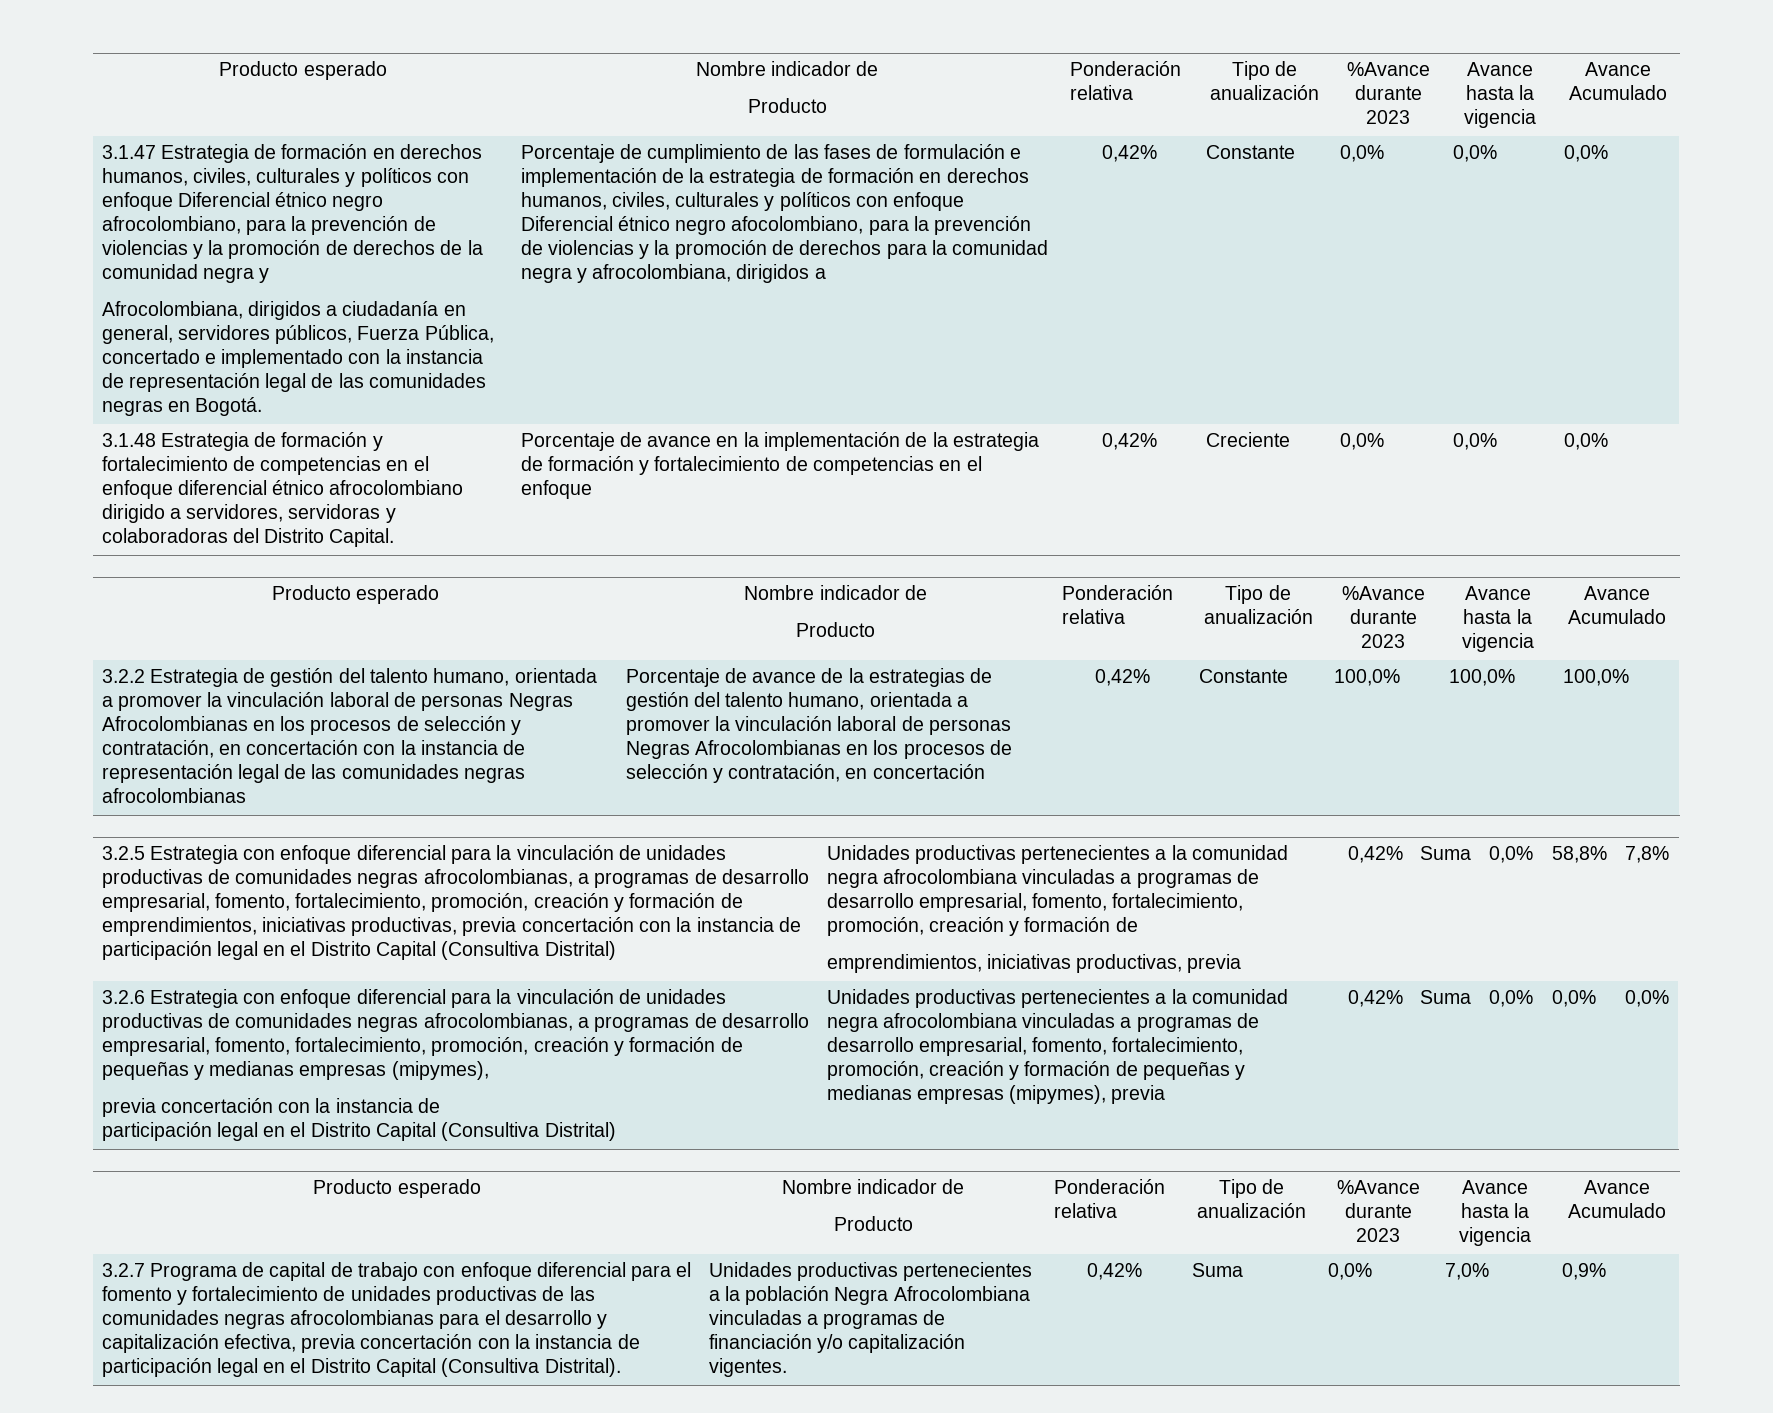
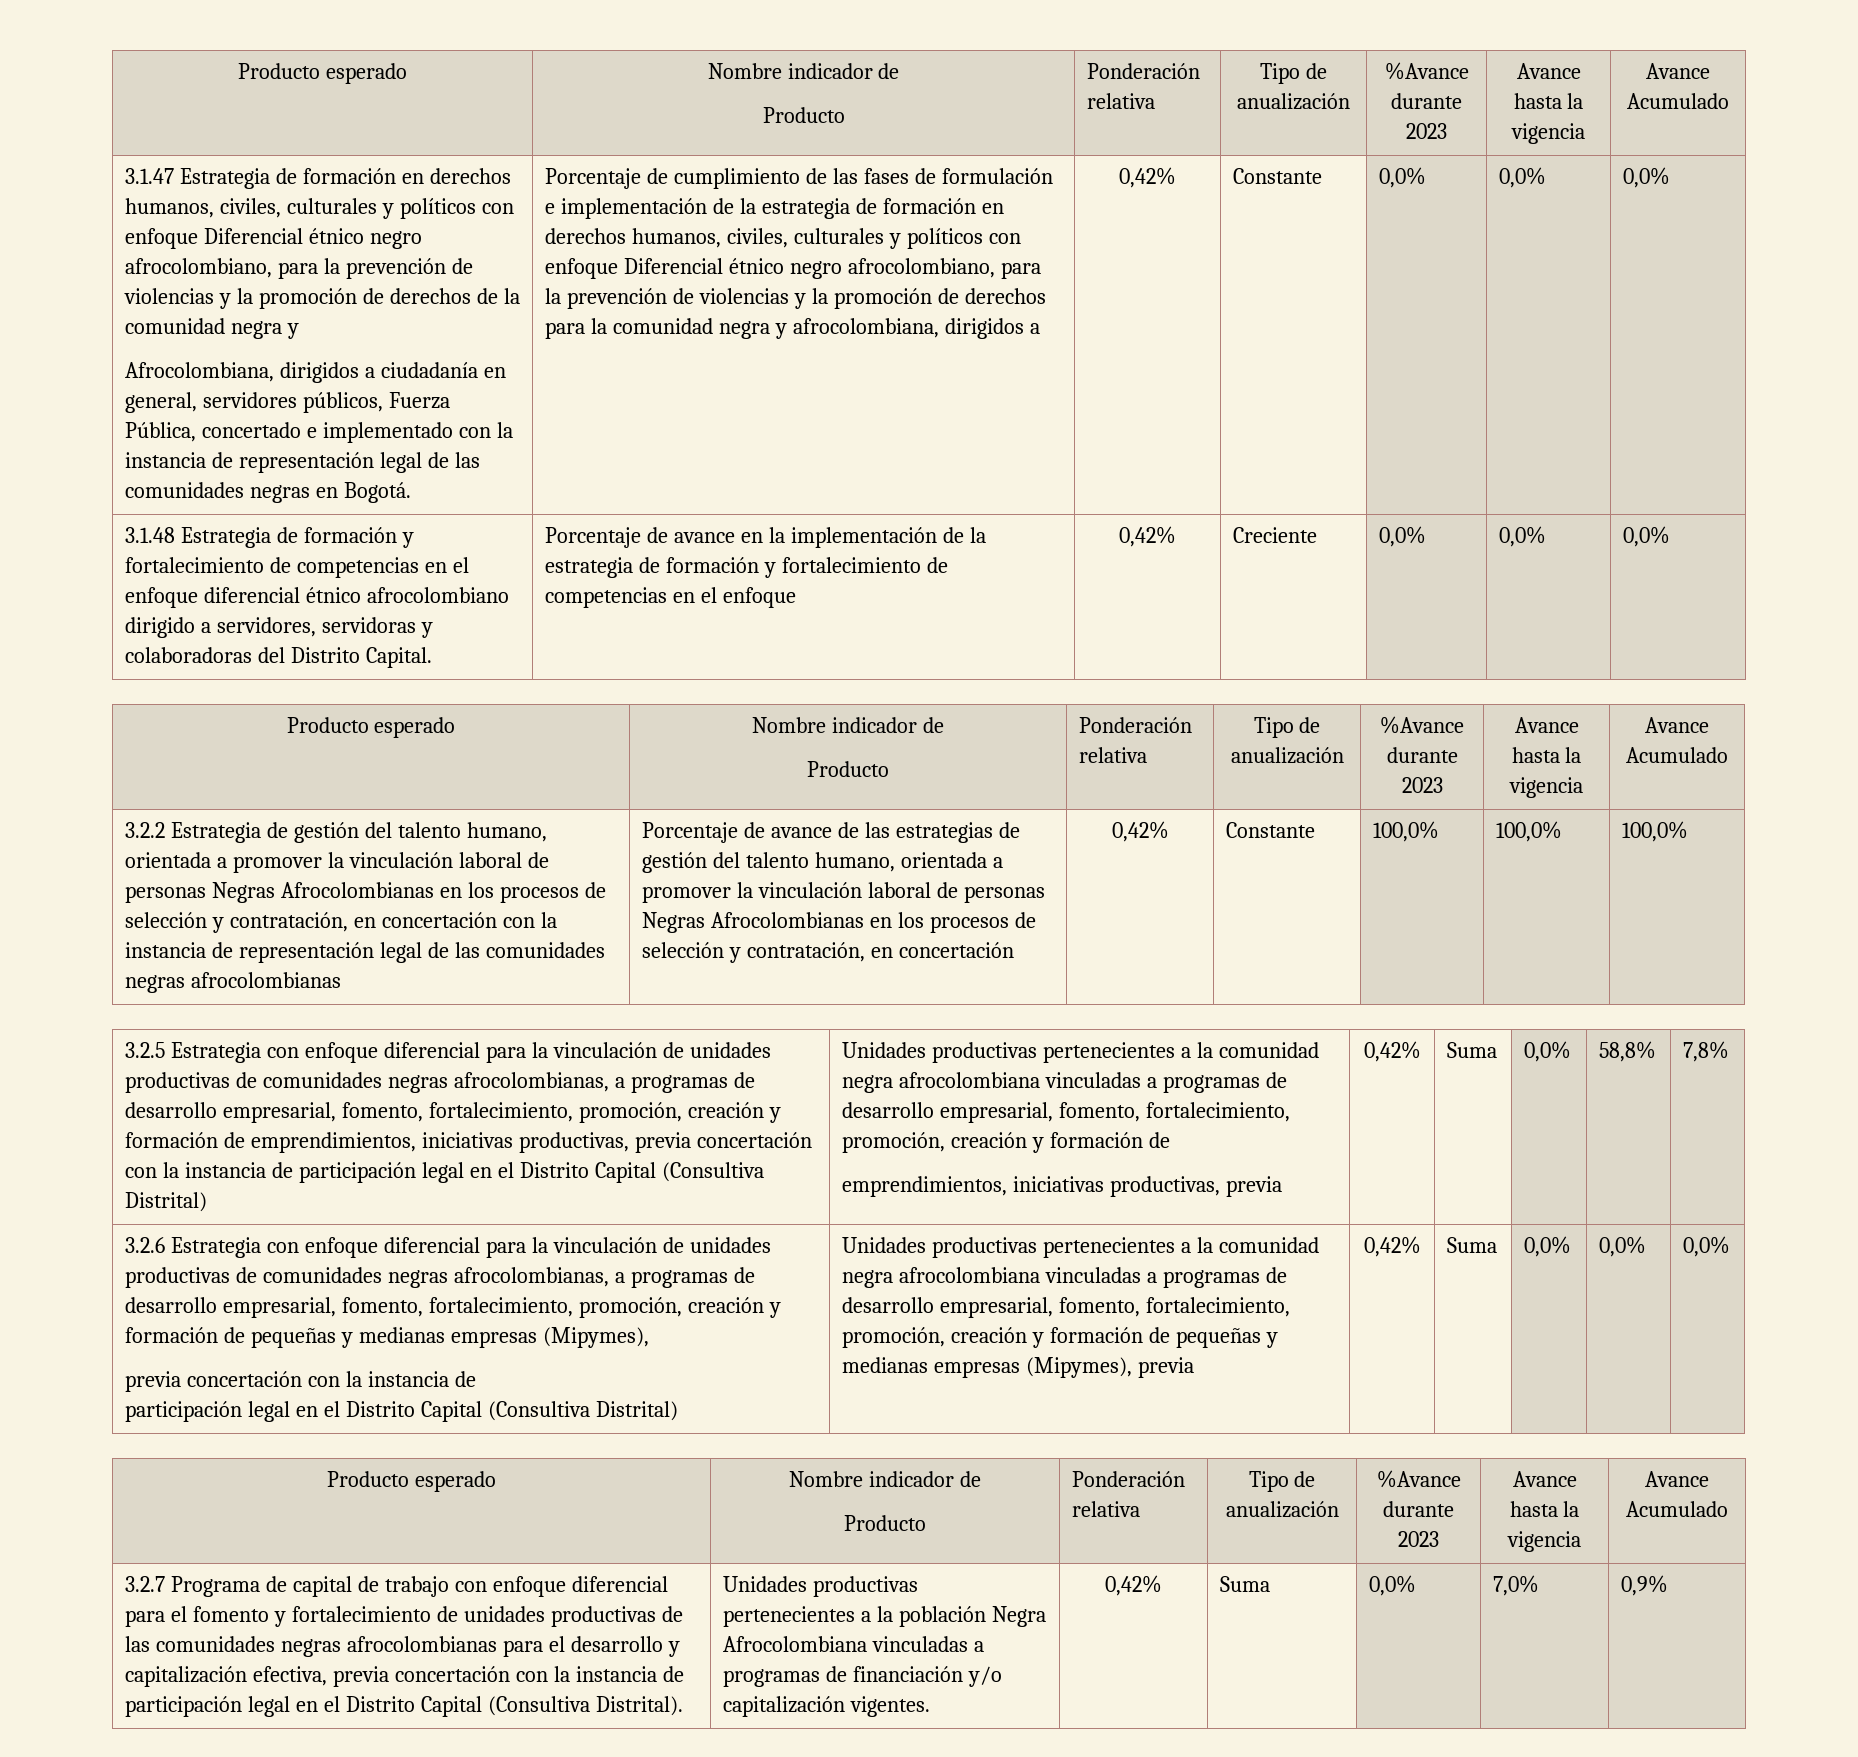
[731,216,864,234] afocolombiano, -> [847,258,995,278] afrocolombiano,
[848,668,864,683] la -> [864,822,890,838] las
[391,1061,489,1080] (mipymes), -> [542,1327,649,1348] (Mipymes),
[1009,1085,1107,1104] (mipymes), -> [1026,1357,1133,1378] (Mipymes),

